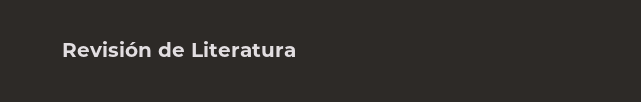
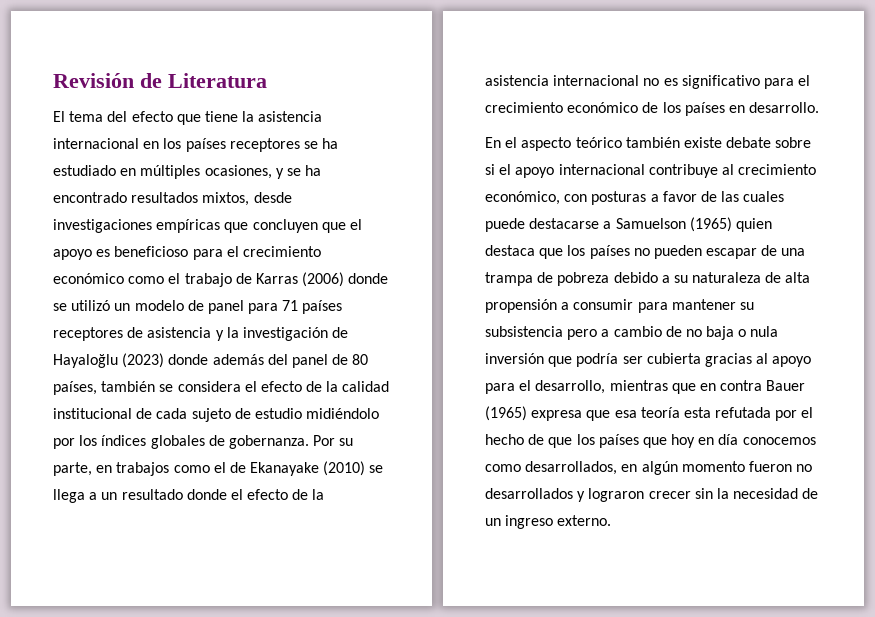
(296, 49) none -> [53,111,323,125] [53,138,339,152] [53,165,322,179] [53,192,292,206] [53,219,362,233] [53,246,321,260] [53,272,389,287] [53,300,343,314] [53,327,349,341] [53,353,369,368] [53,381,390,395] [53,408,380,422] [53,435,354,449] [53,461,384,476] [53,489,325,503] [485,75,811,89] [485,102,820,116] [485,137,812,151] [485,164,817,178] [485,191,785,205] [485,217,772,232] [485,245,806,259] [485,272,811,286] [485,299,754,313] [485,326,779,340] [485,353,812,367] [485,380,806,394] [485,406,814,421] [485,434,816,448] [485,461,813,475] [485,488,819,502] [485,515,612,529] // El tema del efecto que tiene la asistencia internacional en los países receptores se ha estudiado en múltiples ocasiones, y se ha encontrado resultados mixtos, desde investigaciones empíricas que concluyen que el apoyo es beneficioso para el crecimiento económico como el trabajo de Karras (2006) donde se utilizó un modelo de panel para 71 países receptores de asistencia y la investigación de Hayaloğlu (2023) donde además del panel de 80 países, también se considera el efecto de la calidad institucional de cada sujeto de estudio midiéndolo por los índices globales de gobernanza. Por su parte, en trabajos como el de Ekanayake (2010) se llega a un resultado donde el efecto de la asistencia internacional no es significativo para el crecimiento económico de los países en desarrollo. // En el aspecto teórico también existe debate sobre si el apoyo internacional contribuye al crecimiento económico, con posturas a favor de las cuales puede destacarse a Samuelson (1965) quien destaca que los países no pueden escapar de una trampa de pobreza debido a su naturaleza de alta propensión a consumir para mantener su subsistencia pero a cambio de no baja o nula inversión que podría ser cubierta gracias al apoyo para el desarrollo, mientras que en contra Bauer (1965) expresa que esa teoría esta refutada por el hecho de que los países que hoy en día conocemos como desarrollados, en algún momento fueron no desarrollados y lograron crecer sin la necesidad de un ingreso externo.

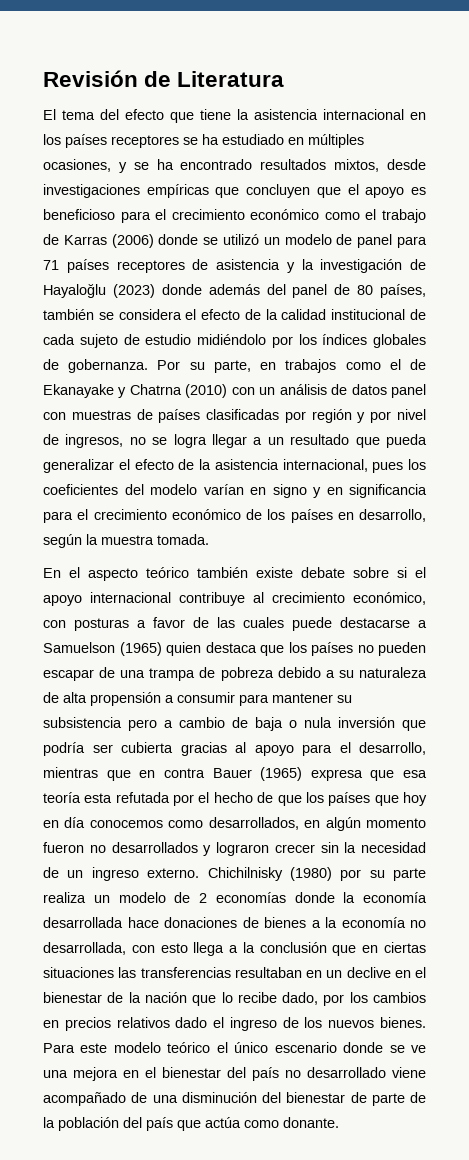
[323,461,384,476] [53,489,227,503] (2010) se llega a un resultado donde -> [118,384,427,398] [43,409,426,423] [43,434,427,448] [43,459,114,473] y Chatrna (2010) con un análisis de datos panel con muestras de países clasificadas por región y por nivel de ingresos, no se logra llegar a un resultado que pueda generalizar
[553,75,760,89] internacional no es significativo -> [282,459,426,473] [43,484,427,498] internacional, pues los coeficientes del modelo varían en signo y en significancia
[749,102,820,113] desarrollo. -> [359,509,426,522] [43,534,209,548] desarrollo, según la muestra tomada.
[685,329,702,337] no -> (248, 722) none
(612, 520) none -> [207,867,426,881] [43,892,427,903] [43,917,426,928] [43,942,426,956] [43,967,426,978] [43,992,427,1006] [43,1017,426,1031] [43,1042,427,1053] [43,1067,426,1081] [43,1092,426,1106] [43,1117,339,1131] Chichilnisky (1980) por su parte realiza un modelo de 2 economías donde la economía desarrollada hace donaciones de bienes a la economía no desarrollada, con esto llega a la conclusión que en ciertas situaciones las transferencias resultaban en un declive en el bienestar de la nación que lo recibe dado, por los cambios en precios relativos dado el ingreso de los nuevos bienes. Para este modelo teórico el único escenario donde se ve una mejora en el bienestar del país no desarrollado viene acompañado de una disminución del bienestar de parte de la población del país que actúa como donante.

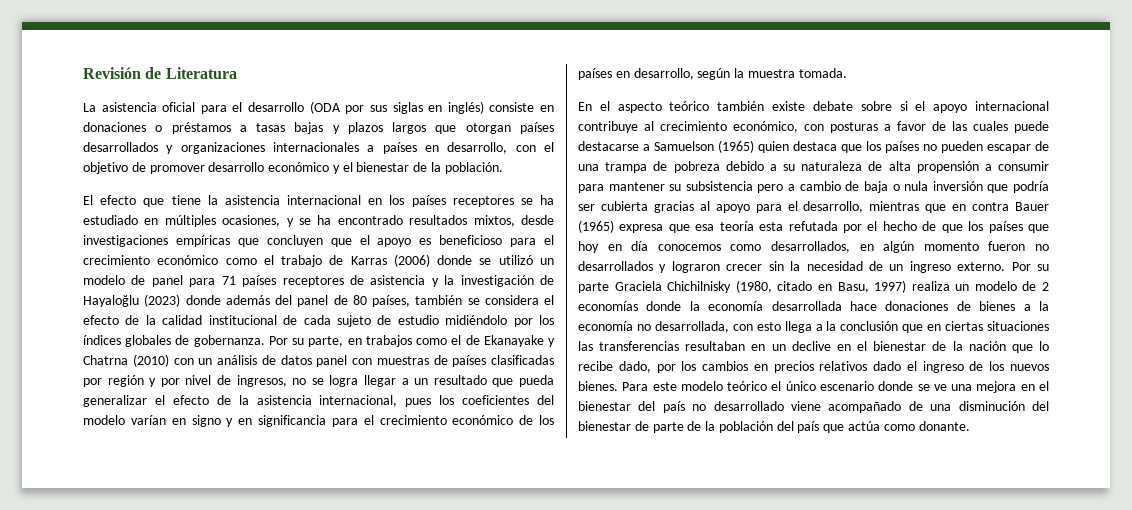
(285, 79) none -> [83,101,555,114] [83,122,554,134] [83,142,554,154] [83,162,503,174] // La asistencia oficial para el desarrollo (ODA por sus siglas en inglés) consiste en donaciones o préstamos a tasas bajas y plazos largos que otorgan países desarrollados y organizaciones internacionales a países en desarrollo, con el objetivo de promover desarrollo económico y el bienestar de la población.
[62,109,119,120] tema del -> (93, 200) none
[207,867,426,881] Chichilnisky (1980) por su parte -> [1011,262,1049,271] [578,280,907,293] Por su parte Graciela Chichilnisky (1980, citado en Basu, 1997)

